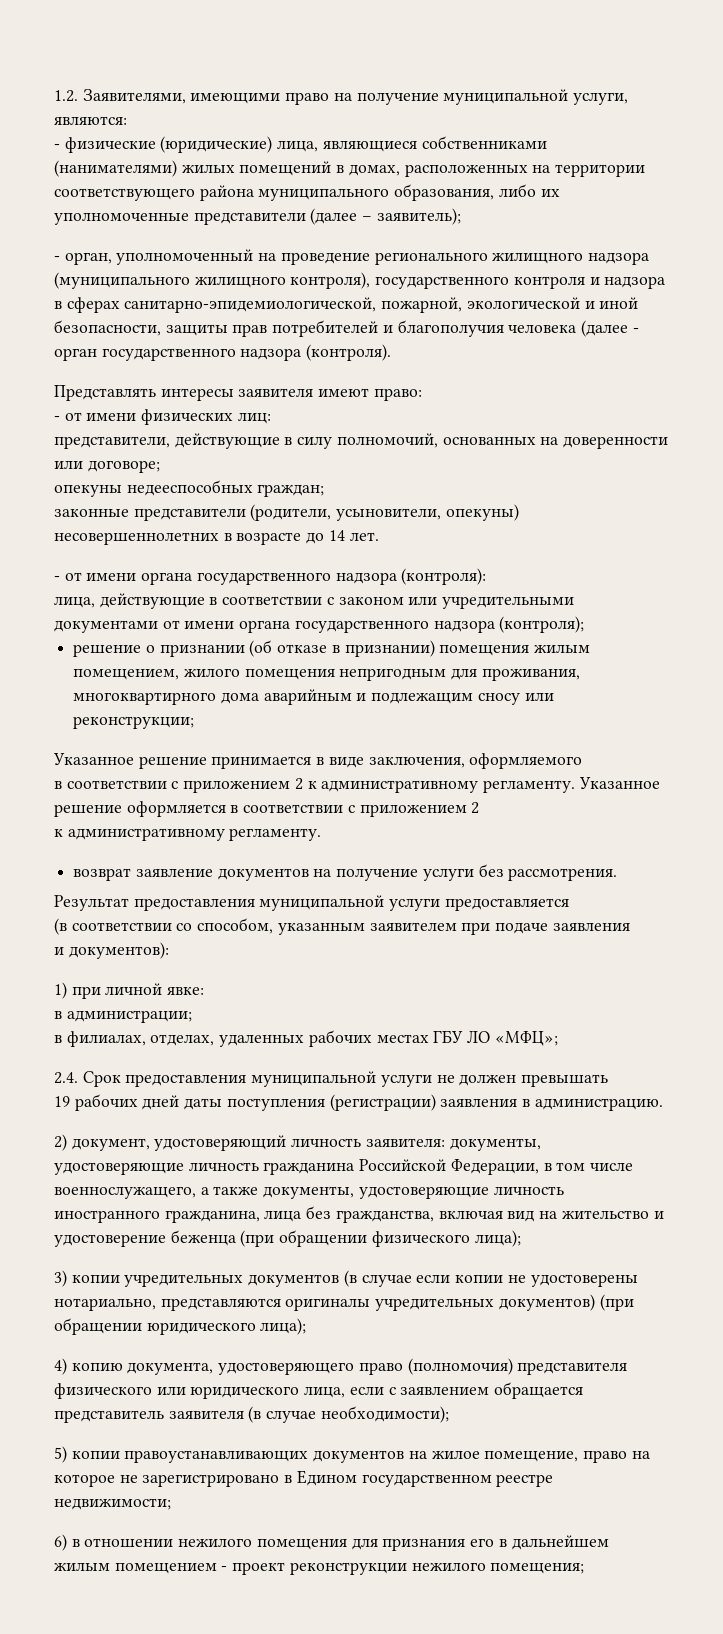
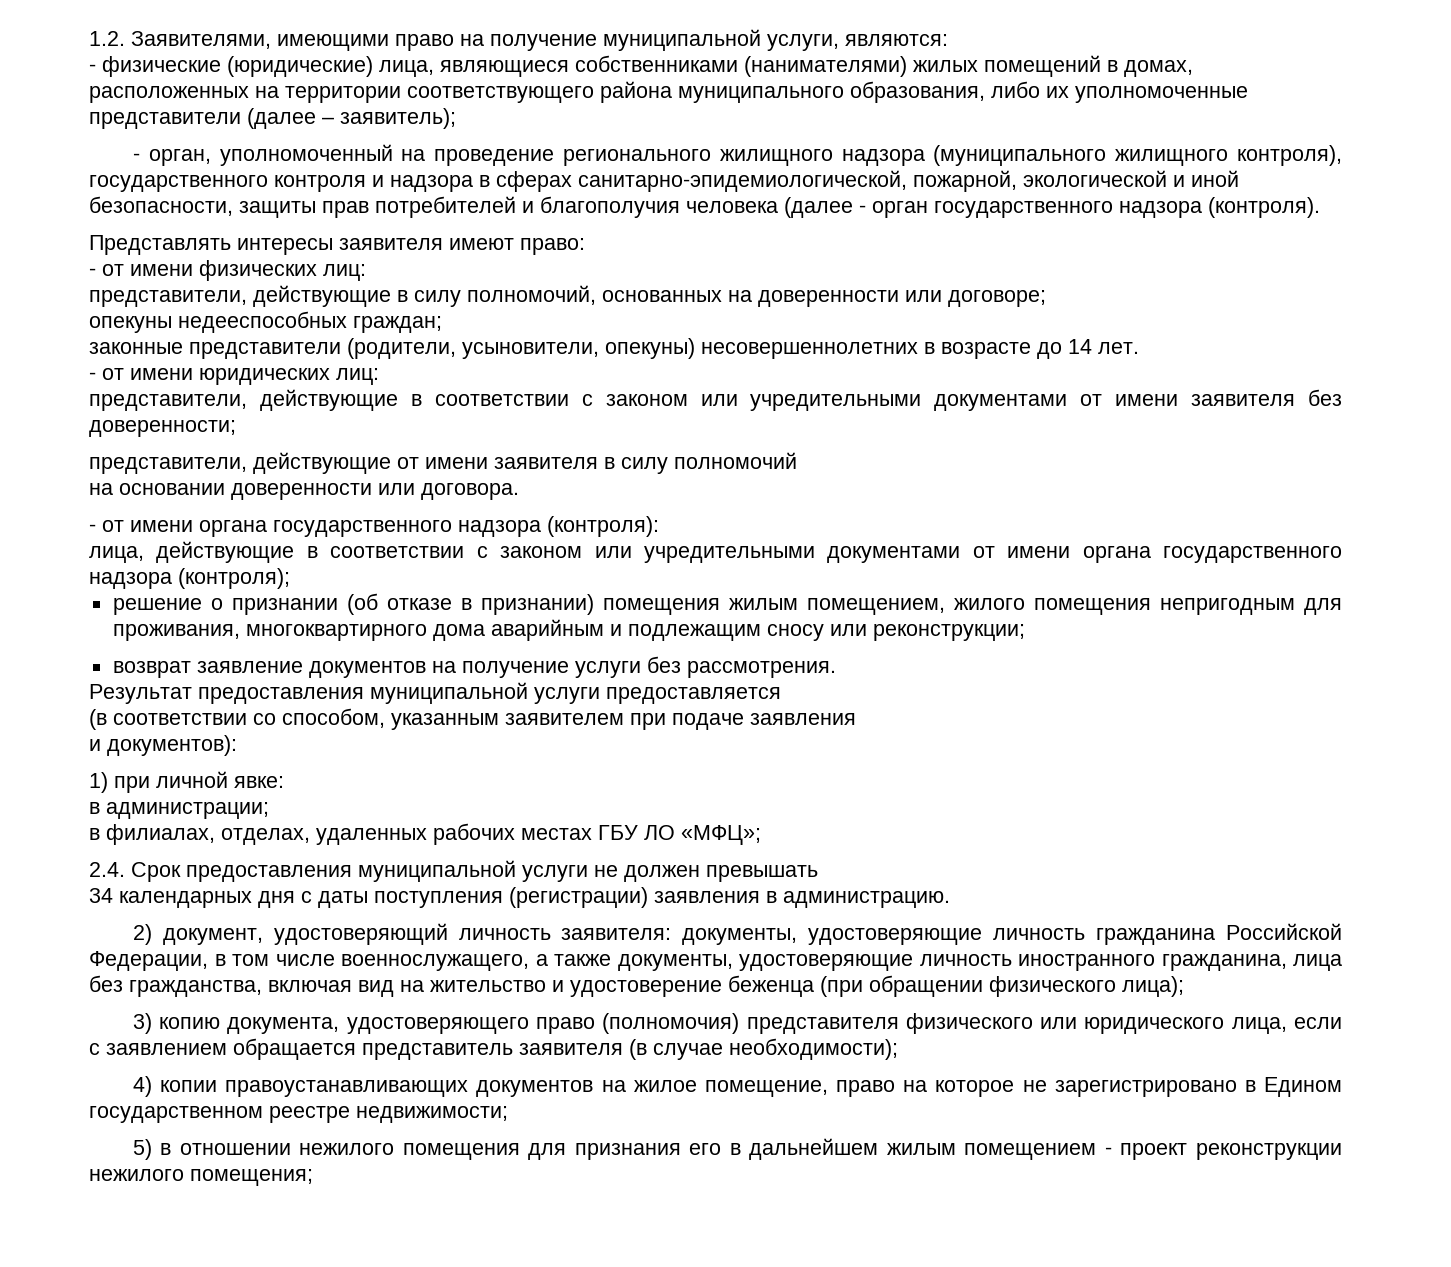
(379, 536) none -> [89,368,379,385] [89,389,1342,411] [89,420,236,437] [89,452,797,474] [89,483,519,500] // - от имени юридических лиц: // представители, действующие в соответствии с законом или учредительными документами от имени заявителя без доверенности; // представители, действующие от имени заявителя в силу полномочий // на основании доверенности или договора.
[53,753,583,769] [54,777,660,793] [54,801,480,817] [54,828,322,841] // Указанное решение принимается в виде заключения, оформляемого // в соответствии с приложением 2 к административному регламенту. Указанное решение оформляется в соответствии с приложением 2 // к административному регламенту. -> (1025, 632) none
[54,1094,180,1111] 19 рабочих дней -> [89,888,312,908] 34 календарных дня с
[71,1270,638,1287] [54,1294,634,1311] [54,1318,307,1335] [54,1358,67,1375] копии учредительных документов (в случае если копии не удостоверены нотариально, представляются оригиналы учредительных документов) (при обращении юридического лица); // 4) -> (152, 1023) none
[54,1446,67,1463] 5) -> [132,1076,152,1097] 4)
[54,1534,67,1551] 6) -> [132,1139,152,1160] 5)

